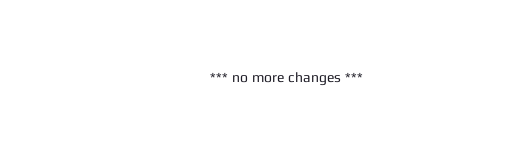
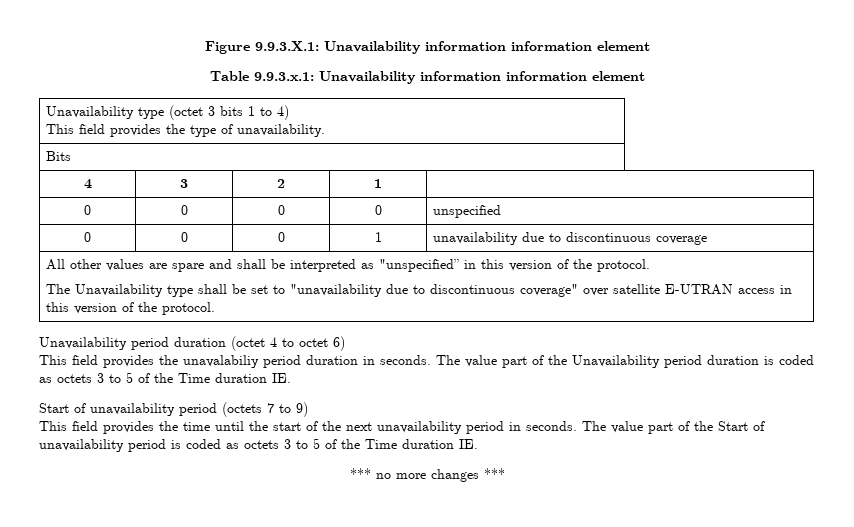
(210, 77) none -> [204,41,650,54] [209,71,645,84] [45,105,289,120] [45,124,325,137] [45,151,71,161] [83,179,92,189] [180,179,188,188] [277,179,285,188] [374,179,382,188] [84,205,91,215] [180,205,188,215] [277,205,285,215] [374,205,382,215] [432,205,501,218] [84,232,91,242] [180,232,188,242] [277,232,285,242] [374,232,382,242] [432,232,707,245] [45,259,650,272] [45,284,792,297] [45,302,215,315] [39,336,345,351] [39,355,814,368] [39,372,291,383] [39,402,308,417] [39,421,765,434] [39,438,478,452] Figure 9.9.3.X.1: Unavailability information information element // Table 9.9.3.x.1: Unavailability information information element // Unavailability type (octet 3 bits 1 to 4) // This field provides the type of unavailability. // Bits // 4 | 3 | 2 | 1 | // 0 | 0 | 0 | 0 | unspecified // 0 | 0 | 0 | 1 | unavailability due to discontinuous coverage // All other values are spare and shall be interpreted as "unspecified” in this version of the protocol. // The Unavailability type shall be set to "unavailability due to discontinuous coverage" over satellite E-UTRAN access in this version of the protocol. // Unavailability period duration (octet 4 to octet 6) // This field provides the unavalabiliy period duration in seconds. The value part of the Unavailability period duration is coded as octets 3 to 5 of the Time duration IE. // Start of unavailability period (octets 7 to 9) // This field provides the time until the start of the next unavailability period in seconds. The value part of the Start of unavailability period is coded as octets 3 to 5 of the Time duration IE. //

